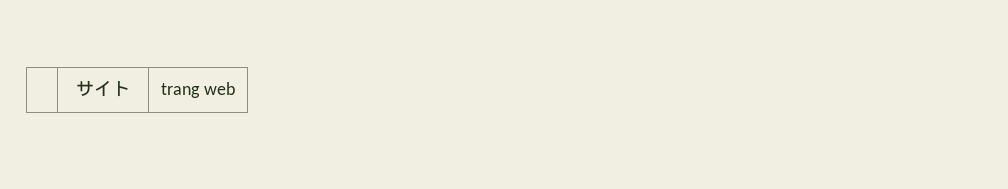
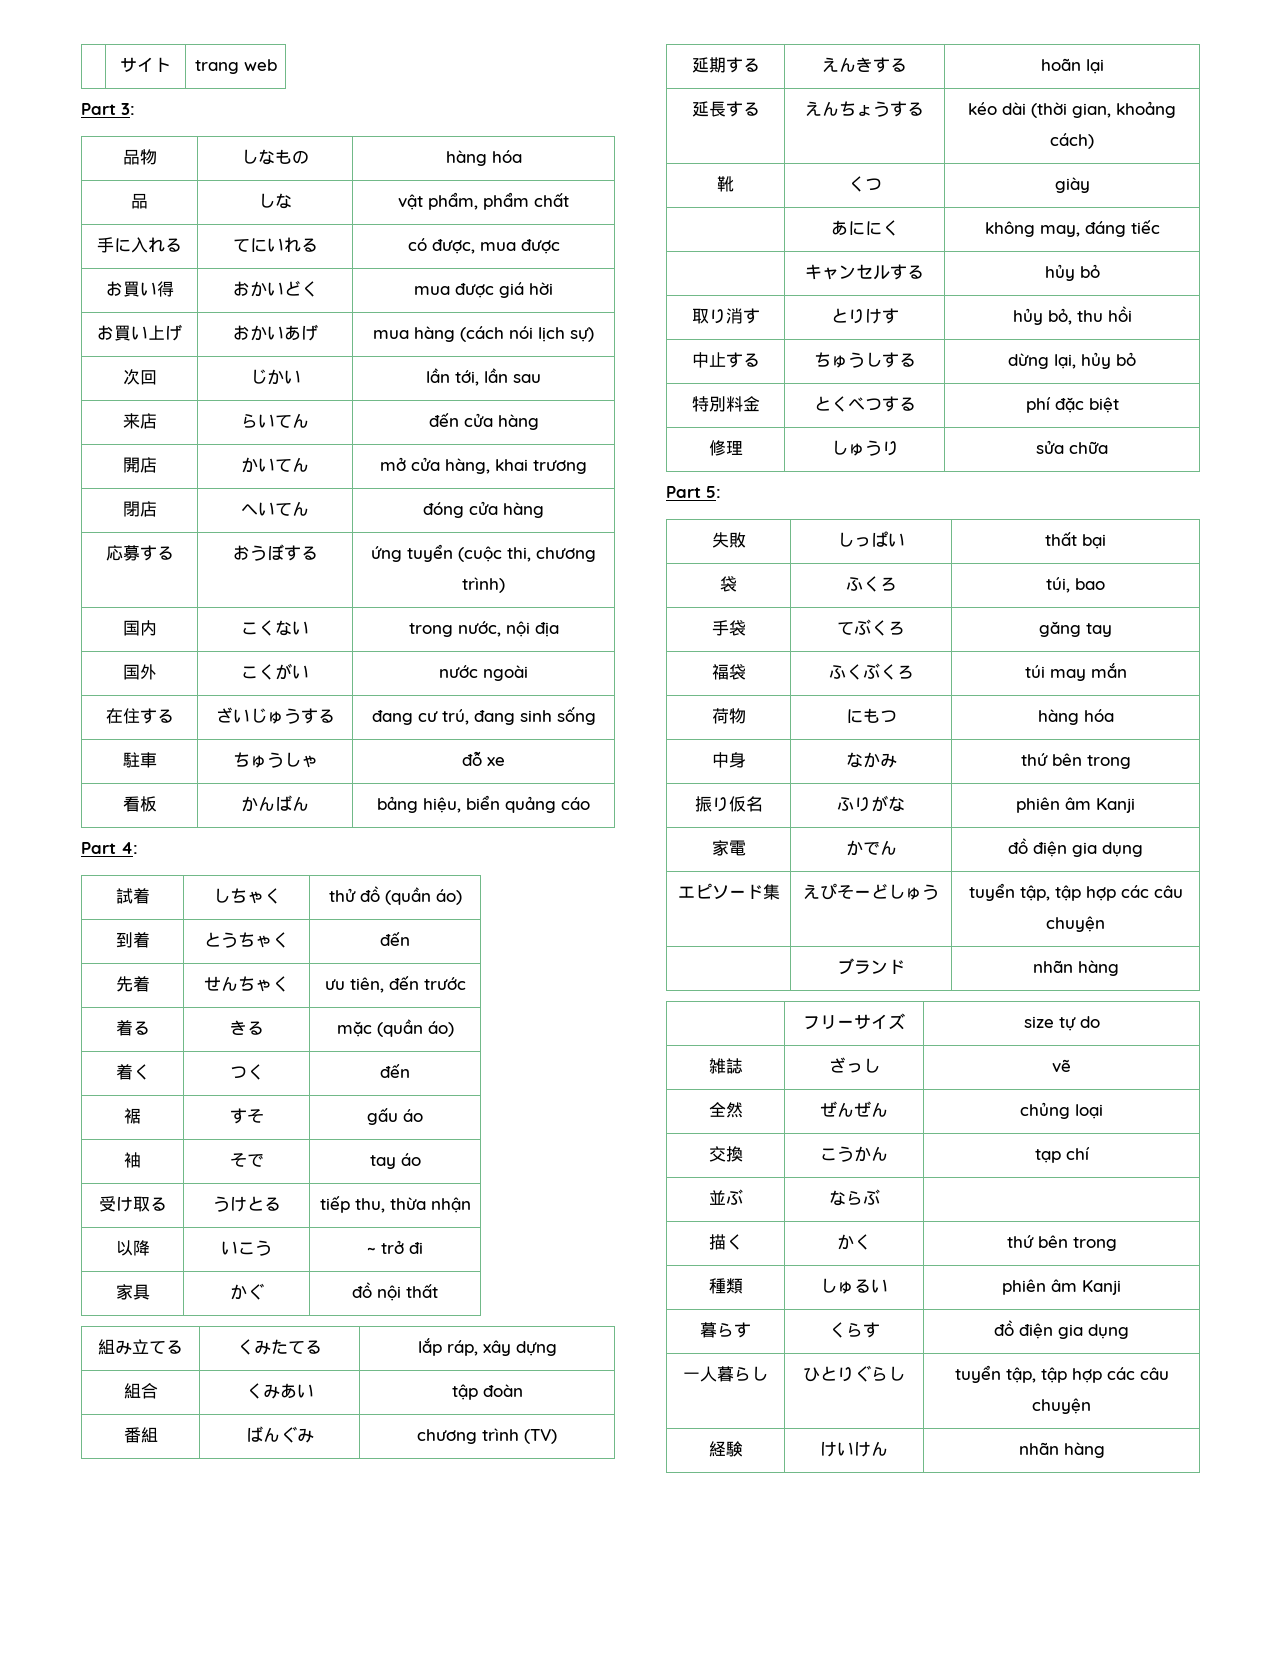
(235, 88) none -> [81,103,135,115] [122,149,157,165] [241,149,309,165] [445,150,522,166] [131,193,148,209] [258,193,292,209] [398,192,569,210] [97,237,182,253] [232,237,318,253] [407,238,560,254] [105,281,174,297] [232,280,318,297] [414,282,553,298] [97,324,182,341] [232,324,318,341] [373,326,594,342] [122,369,157,385] [249,369,301,385] [426,368,541,386] [122,413,157,429] [241,413,309,428] [428,413,539,430] [122,457,157,473] [241,457,309,473] [380,457,587,474] [122,501,157,517] [241,501,309,516] [423,501,544,518] [105,545,174,561] [232,544,318,561] [371,544,596,562] [462,577,505,593] [122,620,157,636] [241,620,309,636] [408,621,559,637] [122,664,157,680] [241,663,309,680] [439,665,528,681] [105,708,174,724] [215,707,335,724] [371,707,596,725] [122,752,157,768] [232,752,318,768] [462,751,505,766] [122,796,157,812] [241,795,309,812] [377,795,590,813] [81,842,138,854] [115,888,150,904] [212,888,281,904] [328,886,462,905] [115,932,150,948] [204,932,289,948] [380,932,410,946] [115,976,150,992] [204,976,289,992] [324,976,466,993] [115,1020,150,1036] [229,1020,264,1035] [336,1019,454,1037] [115,1064,150,1080] [229,1064,264,1080] [380,1064,410,1078] [124,1108,141,1124] [229,1108,264,1124] [367,1108,423,1125] [124,1152,141,1168] [229,1153,264,1167] [369,1153,421,1169] [98,1196,167,1212] [212,1196,281,1212] [319,1196,471,1213] [115,1240,150,1256] [221,1240,272,1256] [367,1240,423,1254] [115,1284,150,1300] [229,1283,264,1300] [352,1282,438,1301] [98,1339,183,1355] [237,1339,322,1355] [417,1338,557,1356] [123,1383,158,1399] [245,1383,314,1399] [451,1384,523,1400] [123,1427,158,1443] [245,1426,314,1443] [417,1428,557,1444] [691,57,760,73] [822,57,907,73] [1040,58,1104,74] [691,101,760,117] [805,101,924,117] [968,101,1176,118] [1050,133,1094,149] [717,176,734,192] [847,176,882,192] [1054,177,1090,193] [830,220,899,236] [984,220,1160,237] [805,264,924,280] [1044,264,1100,281] [691,308,760,324] [830,308,899,324] [1012,306,1132,325] [691,352,760,368] [813,352,916,368] [1008,352,1136,369] [691,396,760,412] [813,396,916,412] [1025,397,1119,413] [708,440,743,456] [830,440,899,456] [1036,440,1108,454] [666,486,721,498] [711,532,746,548] [837,531,905,547] [1045,532,1106,549] [720,576,737,592] [845,576,897,592] [1046,577,1105,593] [711,620,746,636] [837,619,905,636] [1039,621,1112,637] [711,664,746,680] [828,663,914,680] [1024,663,1127,681] [711,708,746,724] [845,708,897,724] [1037,709,1114,725] [711,752,746,768] [845,752,897,768] [1020,753,1131,769] [694,796,763,812] [837,795,905,812] [1016,797,1135,813] [711,840,746,856] [845,840,897,856] [1008,838,1143,857] [677,883,780,900] [803,883,939,900] [968,883,1183,901] [1046,916,1105,932] [837,958,905,975] [1032,960,1119,976] [803,1013,905,1030] [1023,1016,1100,1031] [708,1058,743,1074] [828,1057,880,1073] [1052,1059,1071,1073] [708,1102,743,1118] [820,1101,888,1117] [1020,1102,1103,1119] [708,1146,743,1162] [820,1146,888,1162] [1034,1147,1090,1163] [708,1189,743,1205] [828,1189,880,1206] [708,1234,743,1250] [837,1234,871,1250] [1006,1235,1117,1251] [708,1278,743,1294] [820,1278,888,1294] [1002,1279,1121,1295] [700,1322,751,1338] [828,1322,880,1338] [994,1320,1129,1339] [683,1366,768,1382] [803,1365,905,1382] [954,1365,1169,1383] [1032,1398,1091,1414] [708,1441,743,1457] [820,1441,888,1457] [1018,1442,1105,1458] // Part 3: // 品物 | しなもの | hàng hóa // 品 | しな | vật phẩm, phẩm chất // 手に入れる | てにいれる | có được, mua được // お買い得 | おかいどく | mua được giá hời // お買い上げ | おかいあげ | mua hàng (cách nói lịch sự) // 次回 | じかい | lần tới, lần sau // 来店 | らいてん | đến cửa hàng // 開店 | かいてん | mở cửa hàng, khai trương // 閉店 | へいてん | đóng cửa hàng // 応募する | おうぼする | ứng tuyển (cuộc thi, chương trình) // 国内 | こくない | trong nước, nội địa // 国外 | こくがい | nước ngoài // 在住する | ざいじゅうする | đang cư trú, đang sinh sống // 駐車 | ちゅうしゃ | đỗ xe // 看板 | かんばん | bảng hiệu, biển quảng cáo // Part 4: // 試着 | しちゃく | thử đồ (quần áo) // 到着 | とうちゃく | đến // 先着 | せんちゃく | ưu tiên, đến trước // 着る | きる | mặc (quần áo) // 着く | つく | đến // 裾 | すそ | gấu áo // 袖 | そで | tay áo // 受け取る | うけとる | tiếp thu, thừa nhận // 以降 | いこう | ~ trở đi // 家具 | かぐ | đồ nội thất // 組み立てる | くみたてる | lắp ráp, xây dựng // 組合 | くみあい | tập đoàn // 番組 | ばんぐみ | chương trình (TV) // 延期する | えんきする | hoãn lại // 延長する | えんちょうする | kéo dài (thời gian, khoảng cách) // 靴 | くつ | giày // | あににく | không may, đáng tiếc // | キャンセルする | hủy bỏ // 取り消す | とりけす | hủy bỏ, thu hồi // 中止する | ちゅうしする | dừng lại, hủy bỏ // 特別料金 | とくべつする | phí đặc biệt // 修理 | しゅうり | sửa chữa // Part 5: // 失敗 | しっぱい | thất bại // 袋 | ふくろ | túi, bao // 手袋 | てぶくろ | găng tay // 福袋 | ふくぶくろ | túi may mắn // 荷物 | にもつ | hàng hóa // 中身 | なかみ | thứ bên trong // 振り仮名 | ふりがな | phiên âm Kanji // 家電 | かでん | đồ điện gia dụng // エピソード集 | えぴそーどしゅう | tuyển tập, tập hợp các câu chuyện // | ブランド | nhãn hàng // | フリーサイズ | size tự do // 雑誌 | ざっし | vẽ // 全然 | ぜんぜん | chủng loại // 交換 | こうかん | tạp chí // 並ぶ | ならぶ | // 描く | かく | thứ bên trong // 種類 | しゅるい | phiên âm Kanji // 暮らす | くらす | đồ điện gia dụng // 一人暮らし | ひとりぐらし | tuyển tập, tập hợp các câu chuyện // 経験 | けいけん | nhãn hàng

